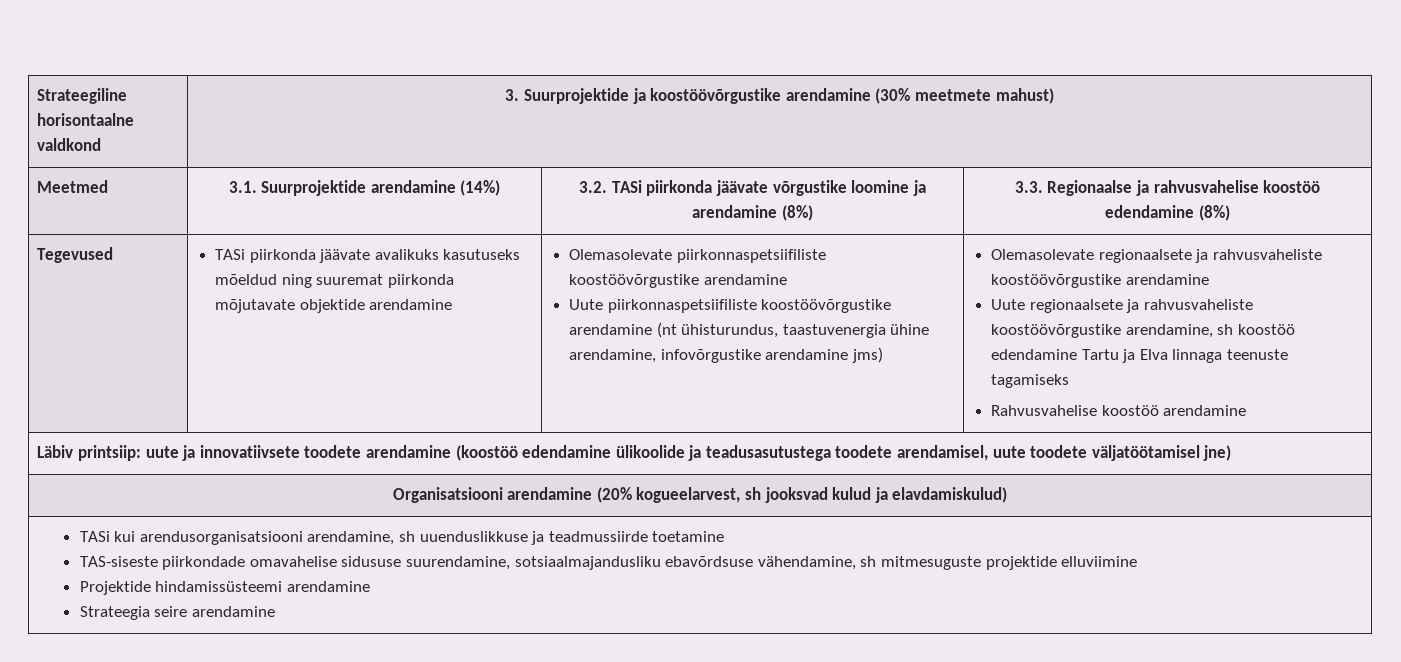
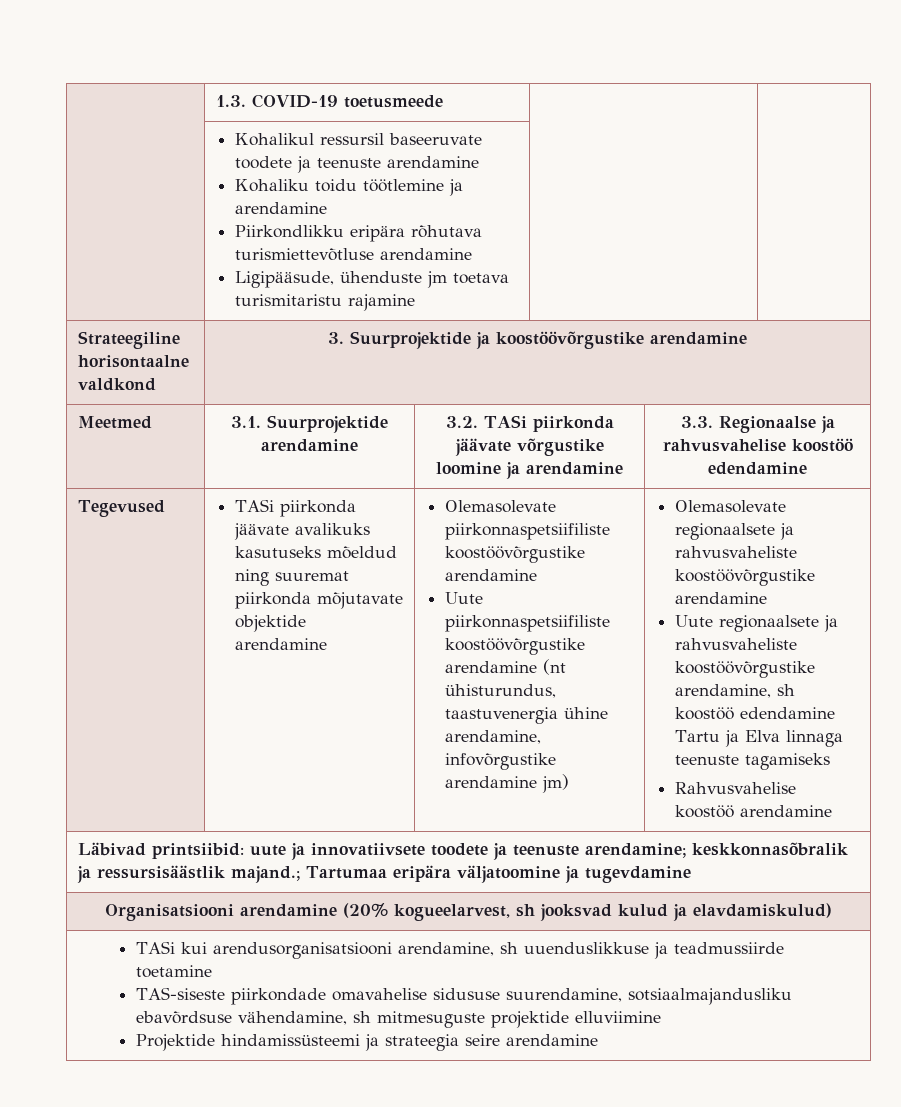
(37, 96) none -> [215,94,443,108] [235,133,483,146] [235,156,480,173] [235,179,464,196] [235,202,328,214] [235,225,483,242] [235,248,473,261] [235,271,510,288] [235,294,416,311] | 1.3. COVID-19 toetusmeede | | // | Kohalikul ressursil baseeruvate toodete ja teenuste arendamine // Kohaliku toidu töötlemine ja arendamine // Piirkondlikku eripära rõhutava turismiettevõtluse arendamine // Ligipääsude, ühenduste jm toetava turismitaristu rajamine | | //
[875,88,1054,104] (30% meetmete mahust) -> (747, 338) none
[460,180,501,196] (14%) -> (358, 445) none
[781,205,813,221] (8%) -> (623, 468) none
[1198,205,1230,221] (8%) -> (807, 468) none
[851,347,883,363] jms) -> [542,774,570,793] jm)
[37,445,141,461] Läbiv printsiip: -> [77,842,244,859] Läbivad printsiibid:
[365,445,1232,461] arendamine (koostöö edendamine ülikoolide ja teadusasutustega toodete arendamisel, uute toodete väljatöötamisel jne) -> [492,842,848,860] [76,865,691,883] ja teenuste arendamine; keskkonnasõbralik ja ressursisäästlik majand.; Tartumaa eripära väljatoomine ja tugevdamine
[286,581,370,592] [79,606,150,620] arendamine // Strateegia -> [364,1034,459,1051] ja strateegia

